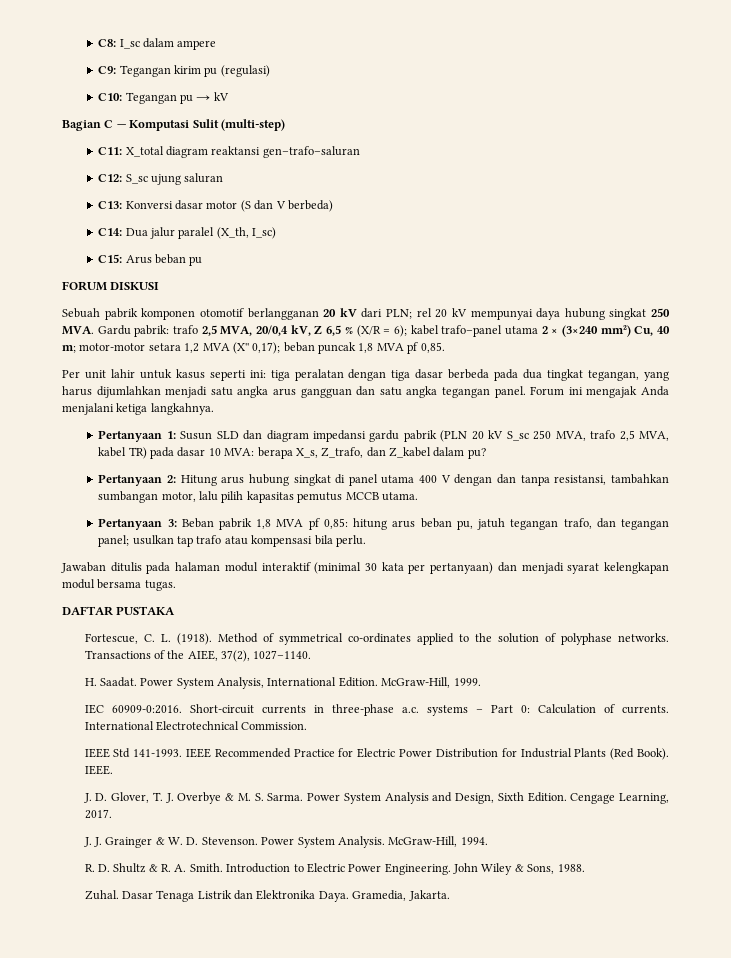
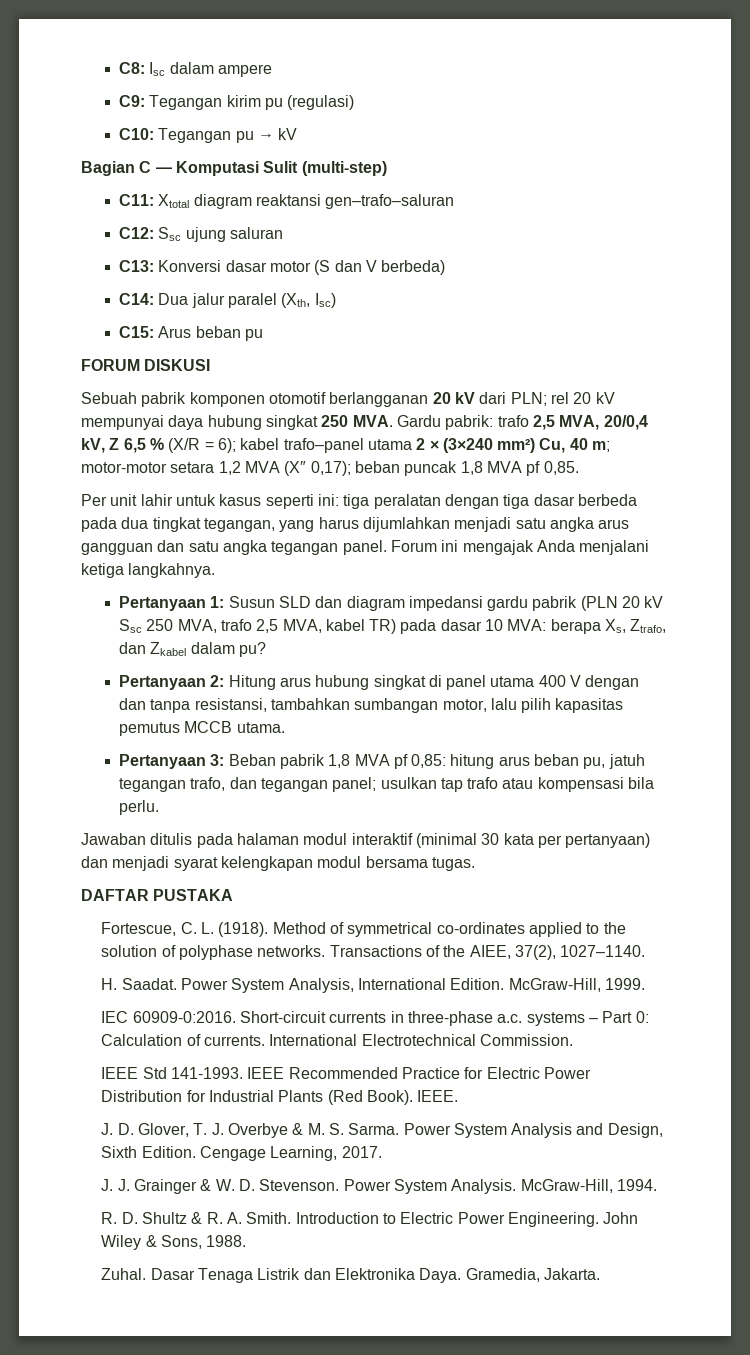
[119,39,140,49] I_sc -> [149,62,166,76] Isc
[125,146,164,157] X_total -> [158,194,190,208] Xtotal
[125,174,148,184] S_sc -> [158,227,182,241] Ssc
[216,227,277,239] (X_th, I_sc) -> [281,293,336,308] (Xth, Isc)
[232,342,249,354] (X'' -> [284,461,307,476] (X″
[506,431,529,441] S_sc -> [118,619,142,633] Ssc
[295,447,432,458] X_s, Z_trafo, dan Z_kabel -> [605,619,667,633] [118,642,187,656] Xs, Ztrafo, dan Zkabel

